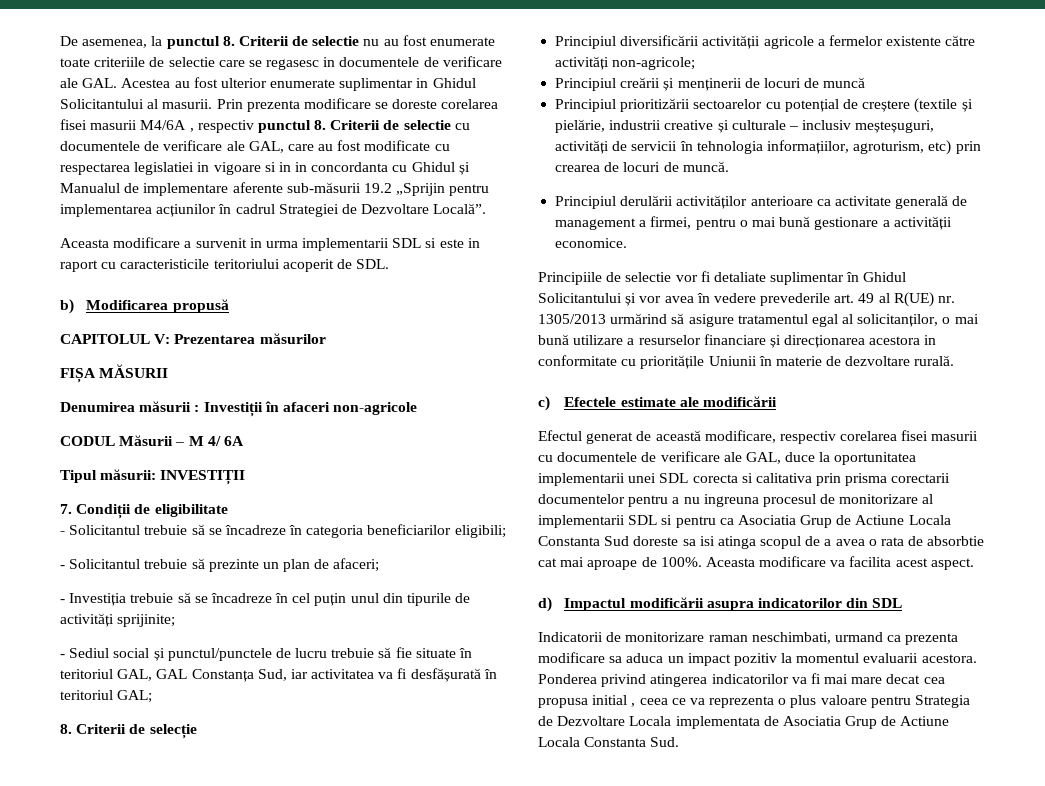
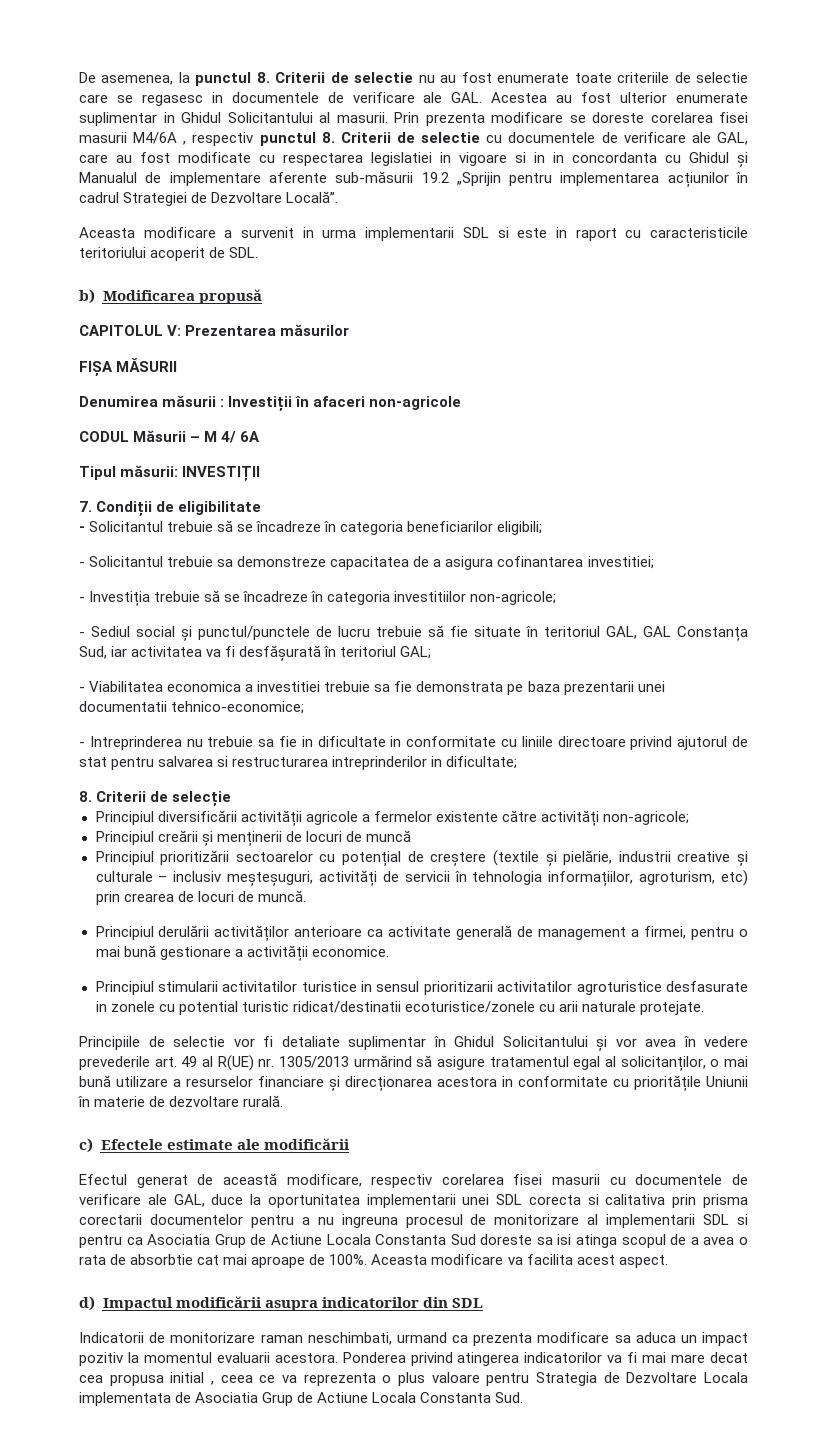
[191,558,380,572] să prezinte un plan de afaceri; -> [217,556,654,570] sa demonstreze capacitatea de a asigura cofinantarea investitiei;
[292,593,471,606] [60,613,176,627] cel puțin unul din tipurile de activități sprijinite; -> [327,591,557,605] categoria investitiilor non-agricole;
(153, 696) none -> [79,681,665,695] [79,701,305,714] [79,736,748,750] [79,756,518,770] // - Viabilitatea economica a investitiei trebuie sa fie demonstrata pe baza prezentarii unei documentatii tehnico-economice; // - Intreprinderea nu trebuie sa fie in dificultate in conformitate cu liniile directoare privind ajutorul de stat pentru salvarea si restructurarea intreprinderilor in dificultate;
(628, 243) none -> [95,981,749,995] [95,1001,704,1015] // Principiul stimularii activitatilor turistice in sensul prioritizarii activitatilor agroturistice desfasurate in zonele cu potential turistic ridicat/destinatii ecoturistice/zonele cu arii naturale protejate.

